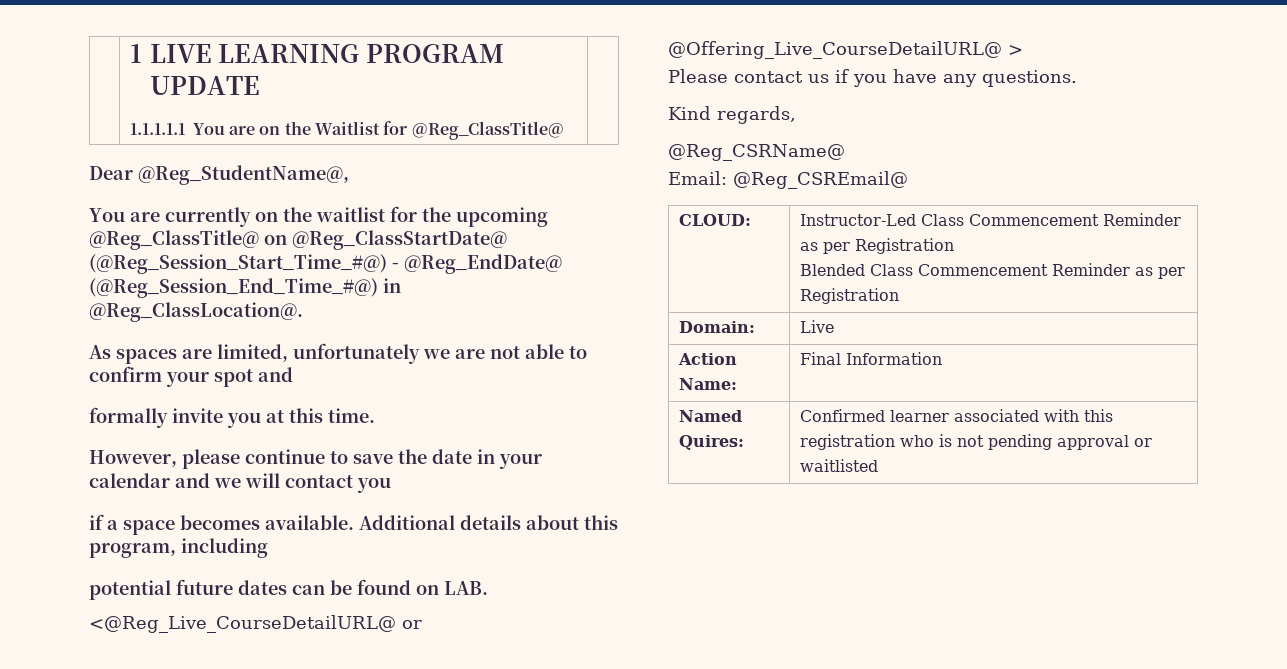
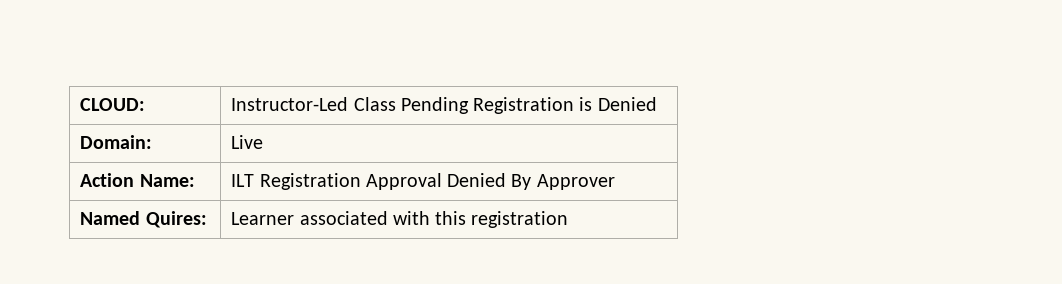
[129,44,505,63] [149,76,260,95] [129,121,564,140] [89,165,349,185] [89,206,548,227] [89,230,507,250] [89,254,562,274] [89,278,401,298] [89,302,303,322] [89,343,587,364] [89,366,293,387] [89,407,375,428] [89,449,542,469] [89,473,391,493] [89,514,618,535] [89,538,268,558] [89,579,488,600] [89,615,422,633] [668,41,1023,59] [668,69,1077,87] [668,106,796,124] [668,144,845,161] [668,171,908,189] [678,214,751,226] [799,213,1181,226] [799,238,954,254] [799,263,1185,279] [799,288,899,304] [678,321,755,333] [799,320,834,333] [677,353,737,365] [678,378,737,390] [799,352,942,365] | 1 LIVE LEARNING PROGRAM UPDATE // 1.1.1.1.1 You are on the Waitlist for @Reg_ClassTitle@ | // Dear @Reg_StudentName@, // You are currently on the waitlist for the upcoming @Reg_ClassTitle@ on @Reg_ClassStartDate@ (@Reg_Session_Start_Time_#@) - @Reg_EndDate@ (@Reg_Session_End_Time_#@) in @Reg_ClassLocation@. // As spaces are limited, unfortunately we are not able to confirm your spot and // formally invite you at this time. // However, please continue to save the date in your calendar and we will contact you // if a space becomes available. Additional details about this program, including // potential future dates can be found on LAB. // <@Reg_Live_CourseDetailURL@ or @Offering_Live_CourseDetailURL@ > // Please contact us if you have any questions. // Kind regards, // @Reg_CSRName@ // Email: @Reg_CSREmail@ // CLOUD: | Instructor-Led Class Commencement Reminder as per Registration // Blended Class Commencement Reminder as per Registration // Domain: | Live // Action Name: | Final Information -> [80,98,146,111] [231,97,657,114] [80,135,153,149] [231,135,264,149] [80,173,195,187] [231,173,615,190] CLOUD: | Instructor-Led Class Pending Registration is Denied // Domain: | Live // Action Name: | ILT Registration Approval Denied By Approver
[799,409,949,422] Confirmed learner -> [231,212,295,225] Learner
[899,434,1152,450] [799,459,878,472] who is not pending approval or waitlisted -> (569, 219) none

